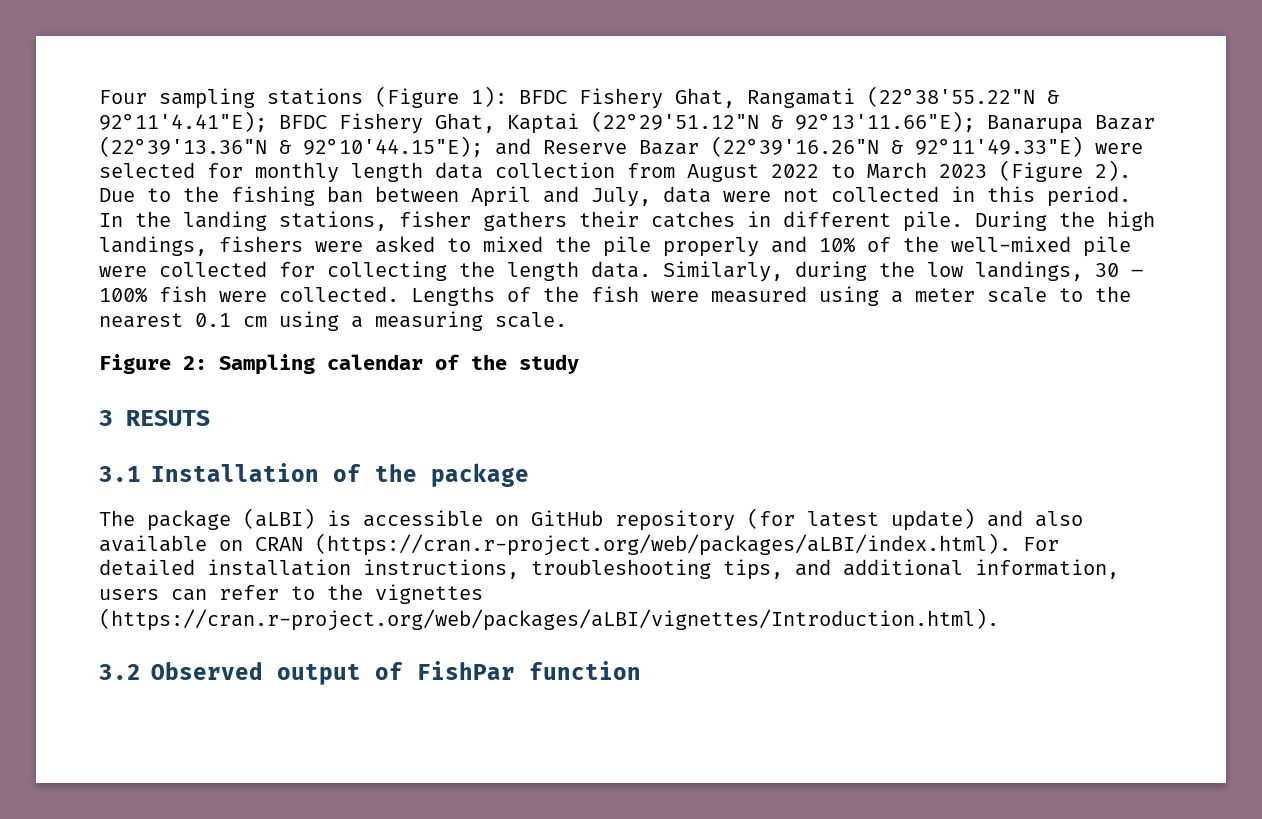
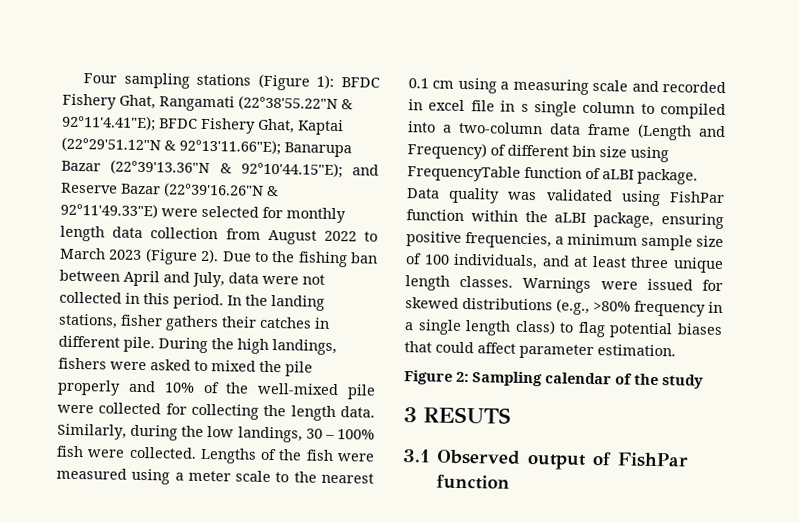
[495,312,567,328] scale. -> [592,79,726,94] [408,99,726,120] [408,121,726,141] [407,142,669,163] [407,165,698,185] [406,187,725,207] [406,209,724,230] [406,231,724,251] [405,253,724,274] [405,275,723,293] [405,297,723,317] [404,319,723,339] [404,341,676,360] scale and recorded in excel file in s single column to compiled into a two-column data frame (Length and Frequency) of different bin size using FrequencyTable function of aLBI package. Data quality was validated using FishPar function within the aLBI package, ensuring positive frequencies, a minimum sample size of 100 individuals, and at least three unique length classes. Warnings were issued for skewed distributions (e.g., >80% frequency in a single length class) to flag potential biases that could affect parameter estimation.
[151,463,529,487] [99,508,1083,531] [99,533,1059,556] [99,559,1119,580] [99,584,483,604] [99,608,999,631] [99,664,141,680] Installation of the package // The package (aLBI) is accessible on GitHub repository (for latest update) and also available on CRAN (https://cran.r-project.org/web/packages/aLBI/index.html). For detailed installation instructions, troubleshooting tips, and additional information, users can refer to the vignettes (https://cran.r-project.org/web/packages/aLBI/vignettes/Introduction.html). // 3.2 -> (431, 456) none

